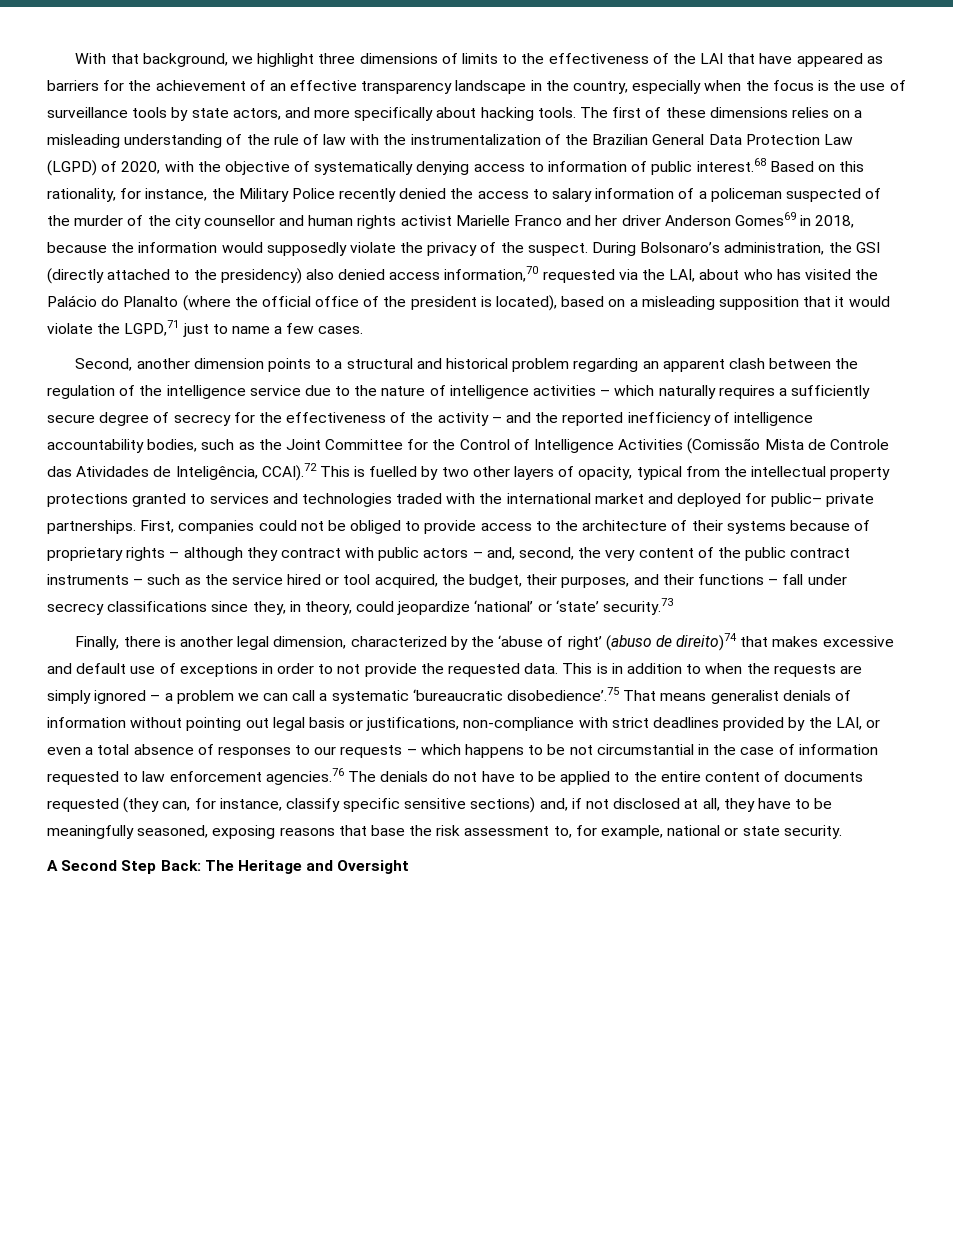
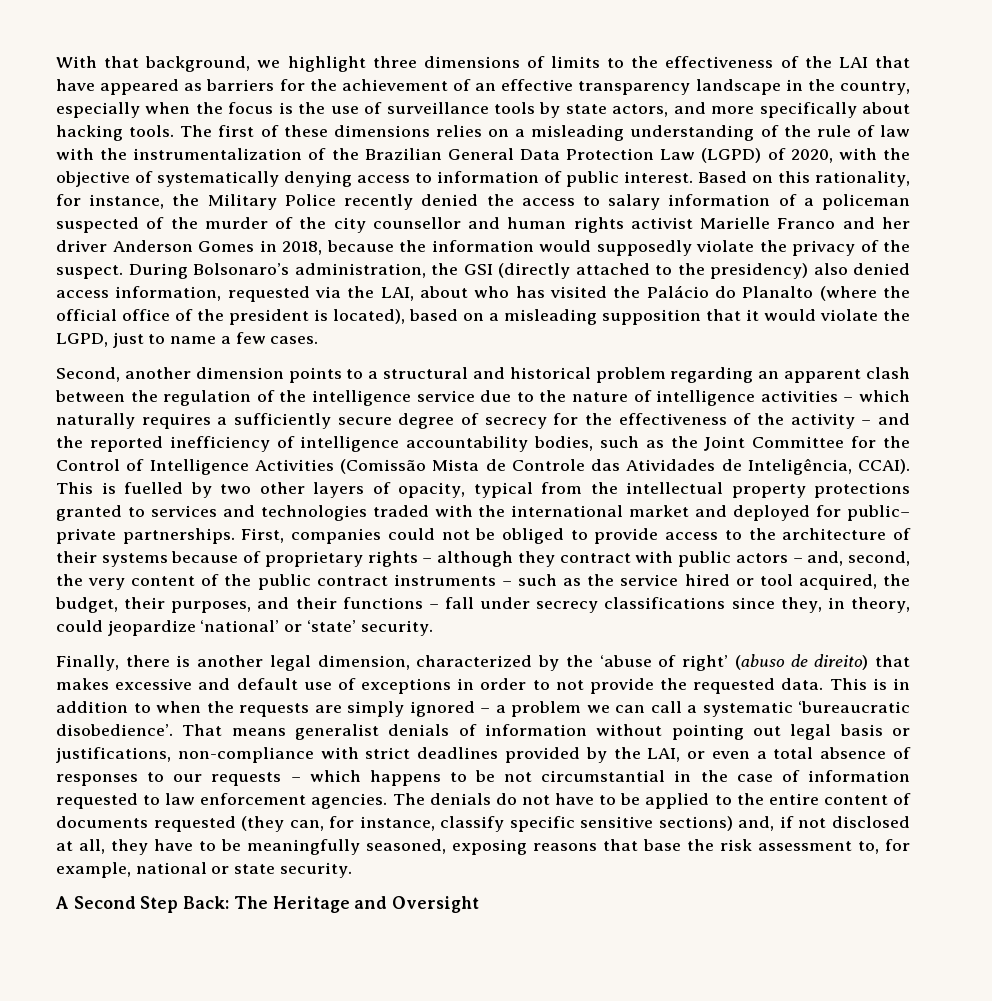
[696,158,766,172] interest.68 -> [624,171,693,183] interest.
[734,212,796,226] Gomes69 -> [198,241,254,252] Gomes
[444,266,539,282] information,70 -> [115,286,222,301] information,
[124,320,180,336] LGPD,71 -> [56,333,108,347] LGPD,
[261,463,317,481] CCAI).72 -> [858,459,910,474] CCAI).
[603,598,674,615] security.73 -> [360,620,433,636] security.
[676,633,738,651] direito)74 -> [814,654,869,670] direito)
[507,687,620,701] disobedience’.75 -> [56,724,173,736] disobedience’.
[265,768,344,785] agencies.76 -> [311,793,388,809] agencies.

